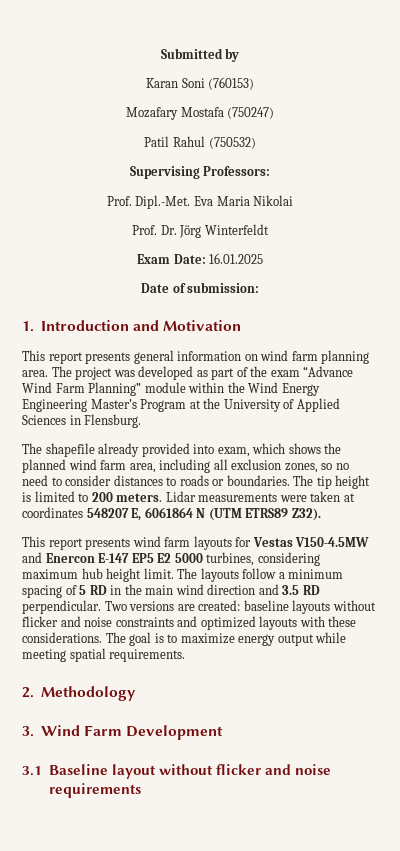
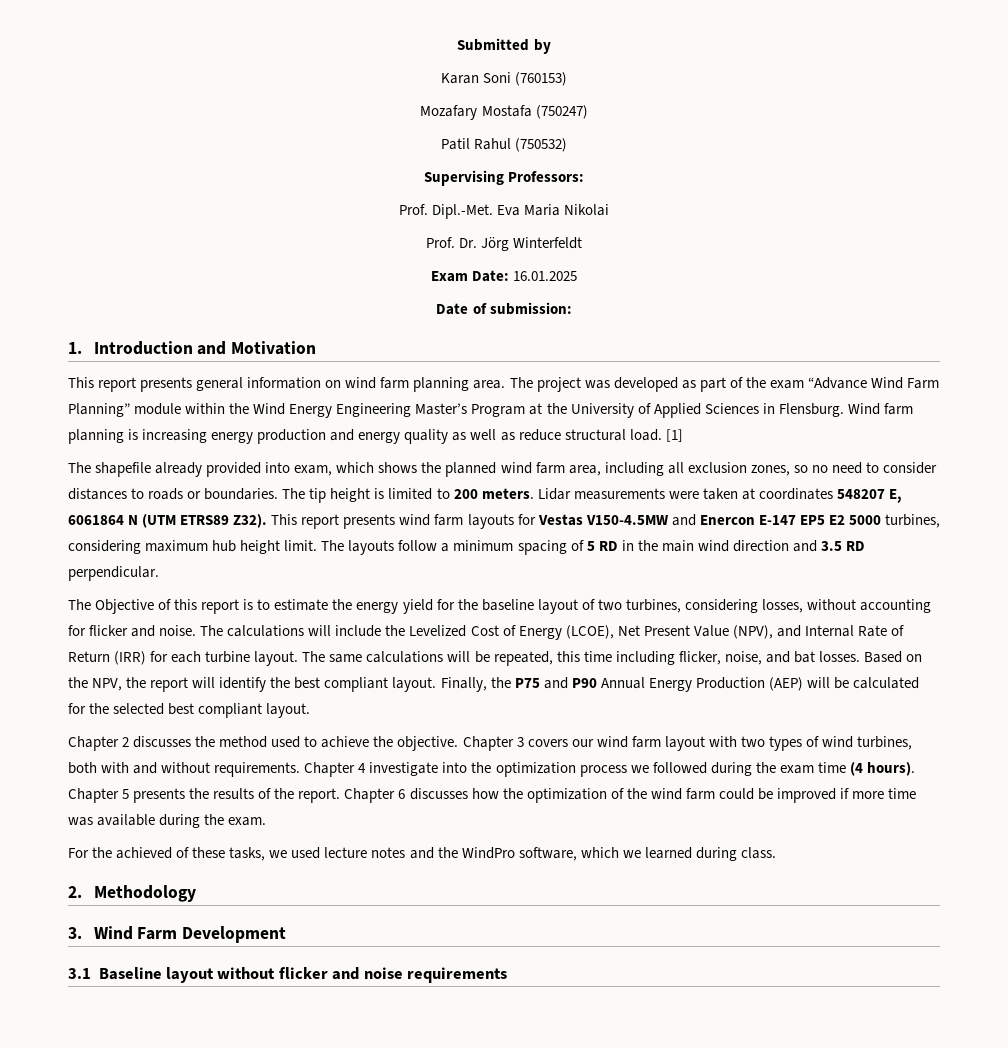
(142, 421) none -> [847,403,913,415] [68,429,683,444] Wind farm planning is increasing energy production and energy quality as well as reduce structural load. [1]
(321, 514) // -> (268, 521) none
[104,600,376,614] [22,616,357,630] [22,632,347,646] [22,648,186,662] Two versions are created: baseline layouts without flicker and noise constraints and optimized layouts with these considerations. The goal is to maximize energy output while meeting spatial requirements. -> [68,599,932,614] [68,625,905,640] [68,651,923,666] [68,677,920,692] [68,703,311,718] [68,736,913,751] [68,762,915,777] [68,788,917,803] [68,814,267,828] [68,847,776,861] // The Objective of this report is to estimate the energy yield for the baseline layout of two turbines, considering losses, without accounting for flicker and noise. The calculations will include the Levelized Cost of Energy (LCOE), Net Present Value (NPV), and Internal Rate of Return (IRR) for each turbine layout. The same calculations will be repeated, this time including flicker, noise, and bat losses. Based on the NPV, the report will identify the best compliant layout. Finally, the P75 and P90 Annual Energy Production (AEP) will be calculated for the selected best compliant layout. // Chapter 2 discusses the method used to achieve the objective. Chapter 3 covers our wind farm layout with two types of wind turbines, both with and without requirements. Chapter 4 investigate into the optimization process we followed during the exam time (4 hours). Chapter 5 presents the results of the report. Chapter 6 discusses how the optimization of the wind farm could be improved if more time was available during the exam. // For the achieved of these tasks, we used lecture notes and the WindPro software, which we learned during class.

